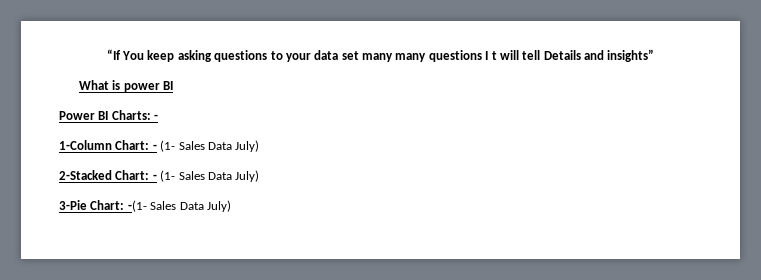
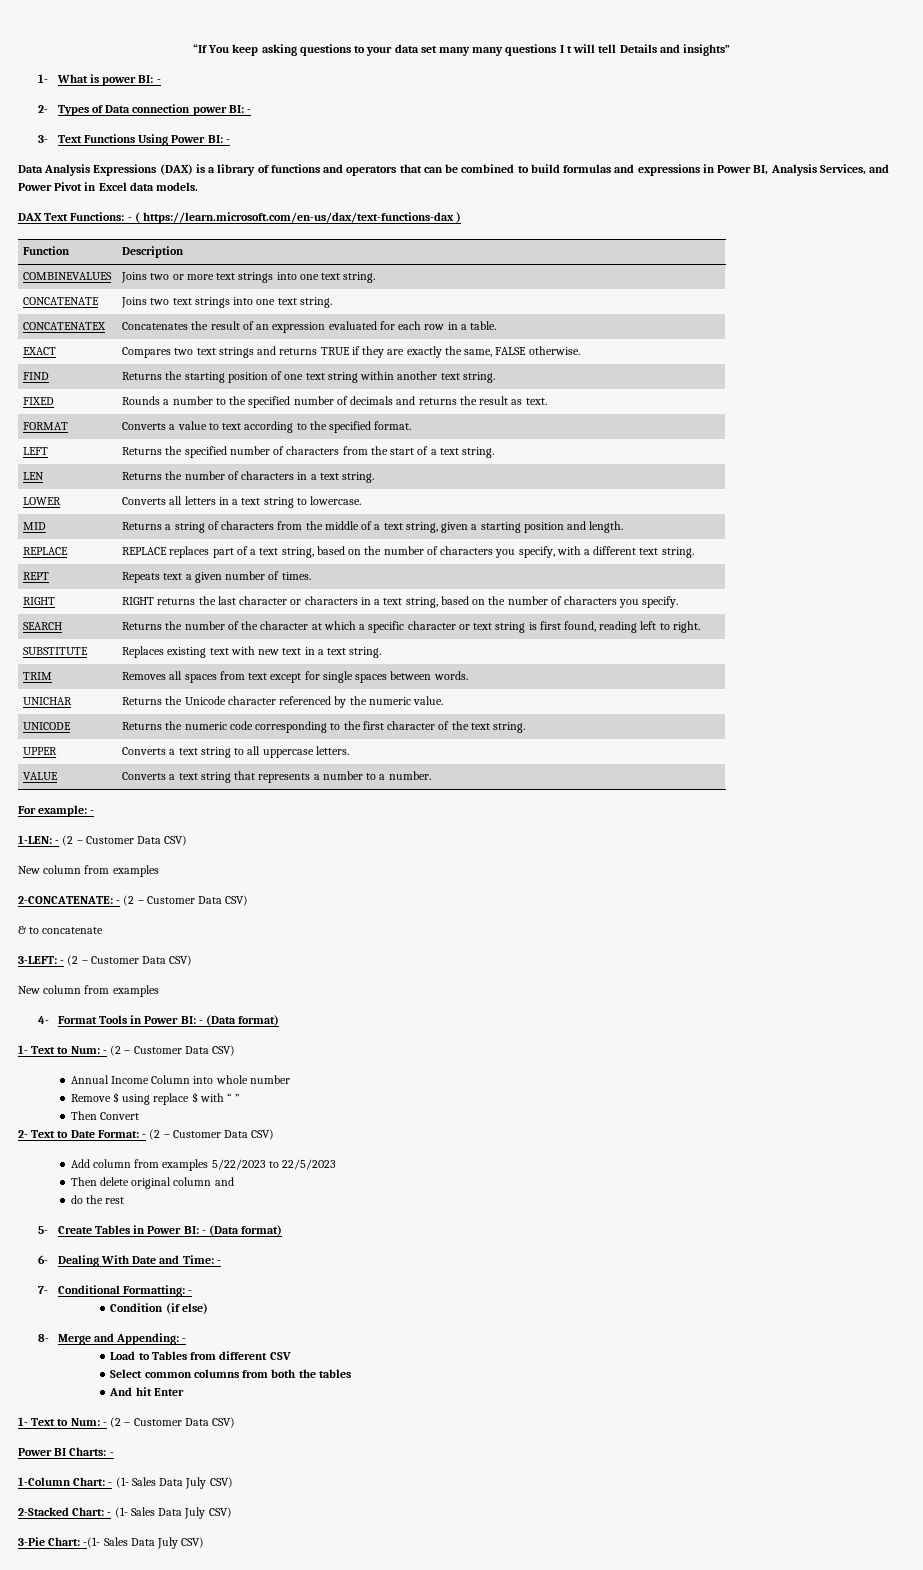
(655, 55) none -> [37,74,48,83] 1-
[163,81,174,90] BI -> [138,75,161,83] [37,104,251,116] [37,134,230,146] [18,164,890,176] [18,182,199,191] [18,212,462,224] [23,246,71,255] [122,246,185,258] [23,272,113,280] [121,272,376,283] [23,297,100,305] [121,297,332,308] [23,322,107,330] [122,321,497,333] [23,347,57,355] [122,346,580,358] [23,372,50,380] [122,371,495,383] [23,397,55,405] [122,396,547,408] [23,422,69,430] [122,421,412,433] [23,447,49,455] [122,446,495,458] [23,472,45,480] [122,471,375,483] [23,497,62,505] [122,496,362,508] [23,522,47,530] [122,521,624,533] [23,547,69,555] [122,546,694,558] [23,572,50,580] [122,571,311,583] [23,597,56,605] [122,596,679,608] [23,622,63,630] [122,621,700,633] [23,647,89,655] [122,646,382,658] [23,672,53,680] [122,671,468,683] [23,697,73,705] [122,696,444,708] [23,722,72,730] [122,721,526,733] [23,747,58,755] [122,746,349,758] [23,772,59,780] [122,771,431,783] [18,805,95,817] [18,835,188,846] [18,865,159,877] [18,895,249,906] [18,926,104,934] [18,955,193,966] [18,985,159,997] [37,1015,280,1026] [18,1045,236,1056] [70,1075,290,1084] [70,1092,241,1105] [70,1111,139,1120] [18,1129,275,1140] [70,1159,337,1171] [70,1177,234,1189] [70,1195,125,1204] [37,1225,283,1236] [37,1255,221,1267] [37,1285,193,1297] [110,1303,208,1314] [37,1333,187,1345] [110,1351,291,1360] [110,1369,351,1378] [109,1387,184,1396] [18,1417,236,1428] BI: - // 2- Types of Data connection power BI: - // 3- Text Functions Using Power BI: - // Data Analysis Expressions (DAX) is a library of functions and operators that can be combined to build formulas and expressions in Power BI, Analysis Services, and Power Pivot in Excel data models. // DAX Text Functions: - ( https://learn.microsoft.com/en-us/dax/text-functions-dax ) // Function | Description // COMBINEVALUES | Joins two or more text strings into one text string. // CONCATENATE | Joins two text strings into one text string. // CONCATENATEX | Concatenates the result of an expression evaluated for each row in a table. // EXACT | Compares two text strings and returns TRUE if they are exactly the same, FALSE otherwise. // FIND | Returns the starting position of one text string within another text string. // FIXED | Rounds a number to the specified number of decimals and returns the result as text. // FORMAT | Converts a value to text according to the specified format. // LEFT | Returns the specified number of characters from the start of a text string. // LEN | Returns the number of characters in a text string. // LOWER | Converts all letters in a text string to lowercase. // MID | Returns a string of characters from the middle of a text string, given a starting position and length. // REPLACE | REPLACE replaces part of a text string, based on the number of characters you specify, with a different text string. // REPT | Repeats text a given number of times. // RIGHT | RIGHT returns the last character or characters in a text string, based on the number of characters you specify. // SEARCH | Returns the number of the character at which a specific character or text string is first found, reading left to right. // SUBSTITUTE | Replaces existing text with new text in a text string. // TRIM | Removes all spaces from text except for single spaces between words. // UNICHAR | Returns the Unicode character referenced by the numeric value. // UNICODE | Returns the numeric code corresponding to the first character of the text string. // UPPER | Converts a text string to all uppercase letters. // VALUE | Converts a text string that represents a number to a number. // For example: - // 1-LEN: - (2 – Customer Data CSV) // New column from examples // 2-CONCATENATE: - (2 – Customer Data CSV) // & to concatenate // 3-LEFT: - (2 – Customer Data CSV) // New column from examples // 4- Format Tools in Power BI: - (Data format) // 1- Text to Num: - (2 – Customer Data CSV) // Annual Income Column into whole number // Remove $ using replace $ with “ ” // Then Convert // 2- Text to Date Format: - (2 – Customer Data CSV) // Add column from examples 5/22/2023 to 22/5/2023 // Then delete original column and // do the rest // 5- Create Tables in Power BI: - (Data format) // 6- Dealing With Date and Time: - // 7- Conditional Formatting: - // Condition (if else) // 8- Merge and Appending: - // Load to Tables from different CSV // Select common columns from both the tables // And hit Enter // 1- Text to Num: - (2 – Customer Data CSV)
[235,140,260,152] July) -> [185,1477,233,1489] July CSV)
[235,170,260,182] July) -> [184,1507,232,1519] July CSV)
[206,200,231,212] July) -> [157,1537,205,1549] July CSV)

